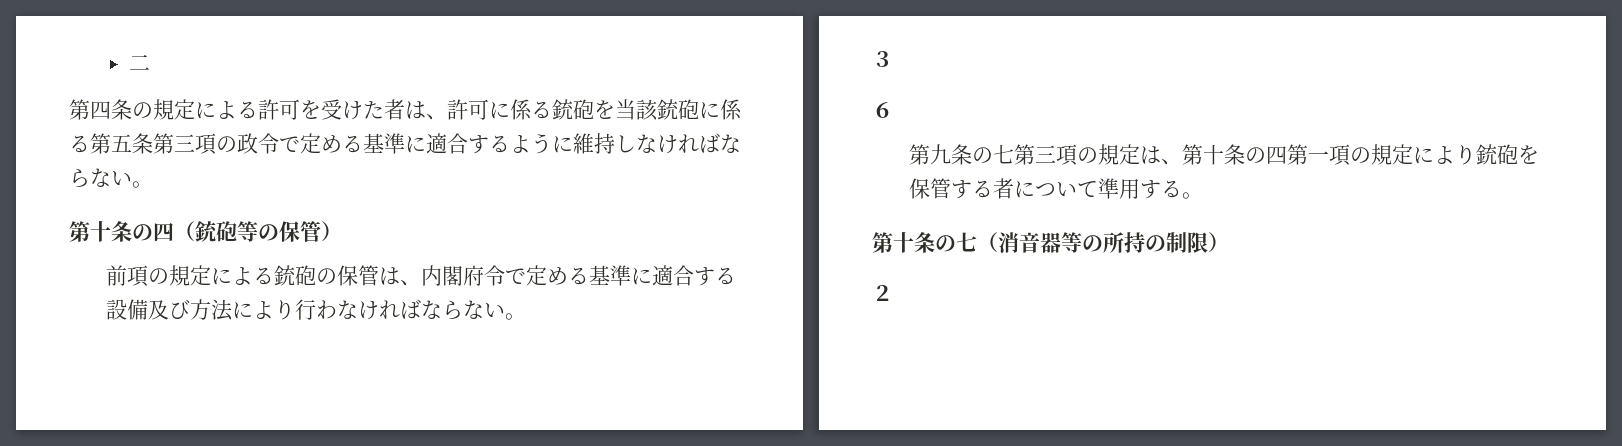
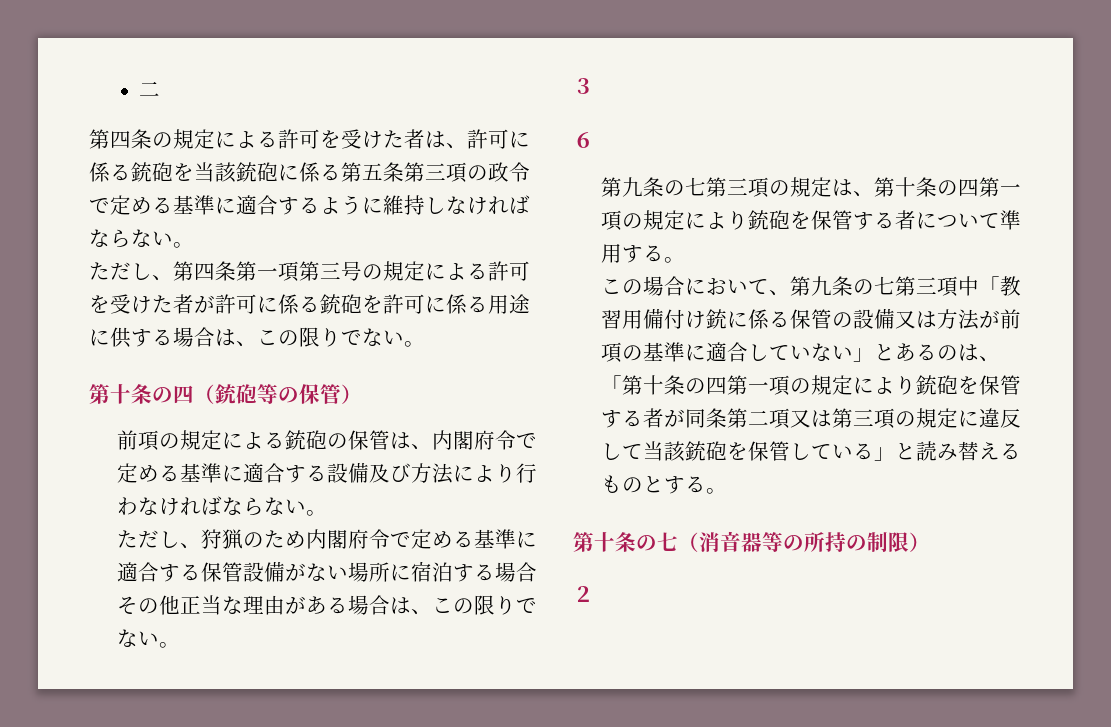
(153, 184) none -> [89,261,530,282] [89,294,530,314] [89,327,425,348] // ただし、第四条第一項第三号の規定による許可を受けた者が許可に係る銃砲を許可に係る用途に供する場合は、この限りでない。
(526, 316) none -> [116,529,537,549] [116,561,537,582] [116,595,537,615] [116,629,180,648] // ただし、狩猟のため内閣府令で定める基準に適合する保管設備がない場所に宿泊する場合その他正当な理由がある場合は、この限りでない。
(1203, 195) none -> [600,276,1021,297] [600,308,1021,330] [600,342,1000,363] [600,375,1021,396] [600,408,1021,429] [600,441,1021,462] [600,475,727,494] // この場合において、第九条の七第三項中「教習用備付け銃に係る保管の設備又は方法が前項の基準に適合していない」とあるのは、「第十条の四第一項の規定により銃砲を保管する者が同条第二項又は第三項の規定に違反して当該銃砲を保管している」と読み替えるものとする。

